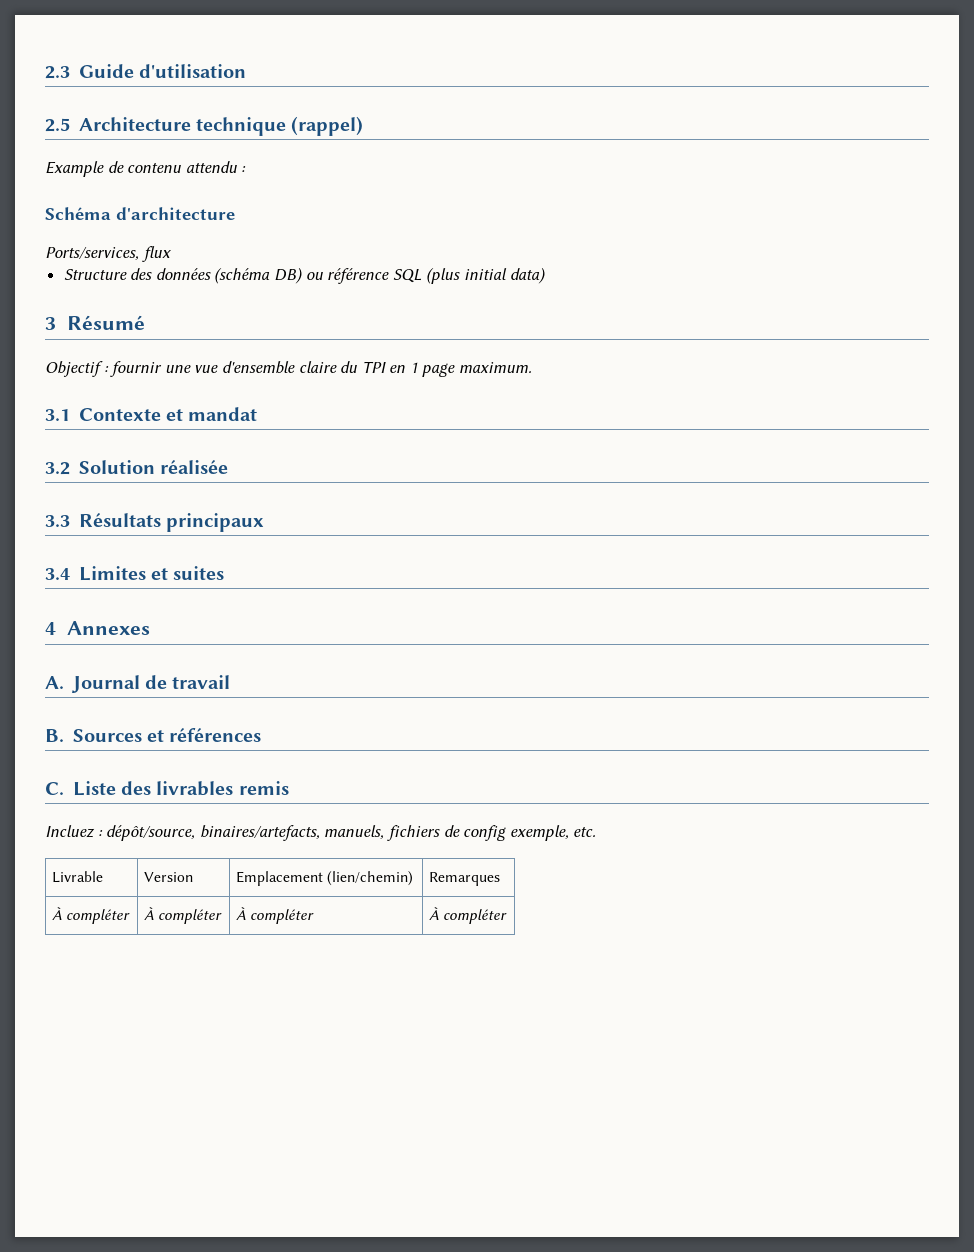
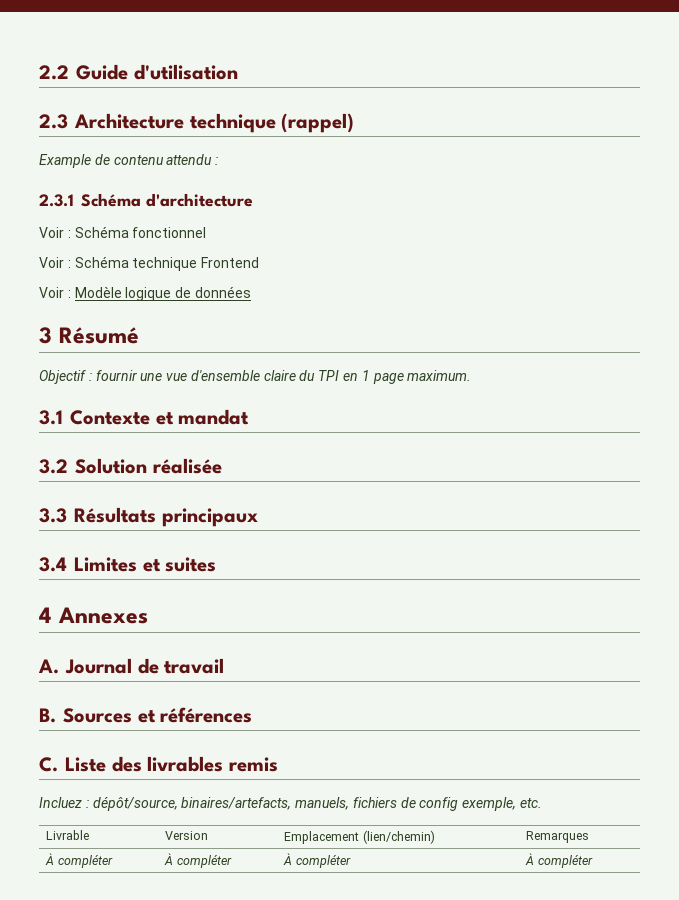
[45,66,70,79] 2.3 -> [39,65,69,80] 2.2
[45,118,70,132] 2.5 -> [39,114,68,129] 2.3
(247, 169) none -> [39,194,74,207] 2.3.1
[45,246,172,262] [63,267,546,284] Ports/services, flux // Structure des données (schéma DB) ou référence SQL (plus initial data) -> [39,226,207,238] [39,256,260,271] [39,286,251,301] Voir : Schéma fonctionnel // Voir : Schéma technique Frontend // Voir : Modèle logique de données

